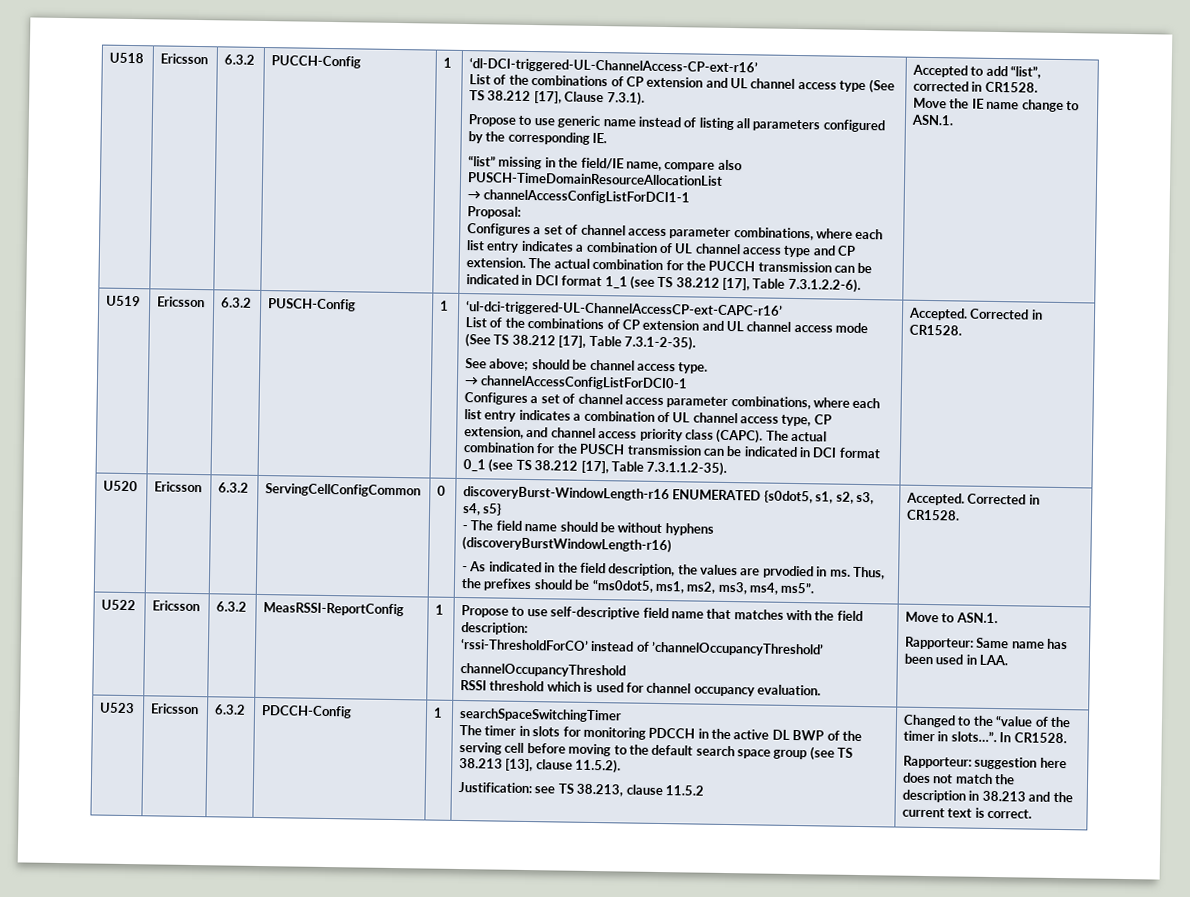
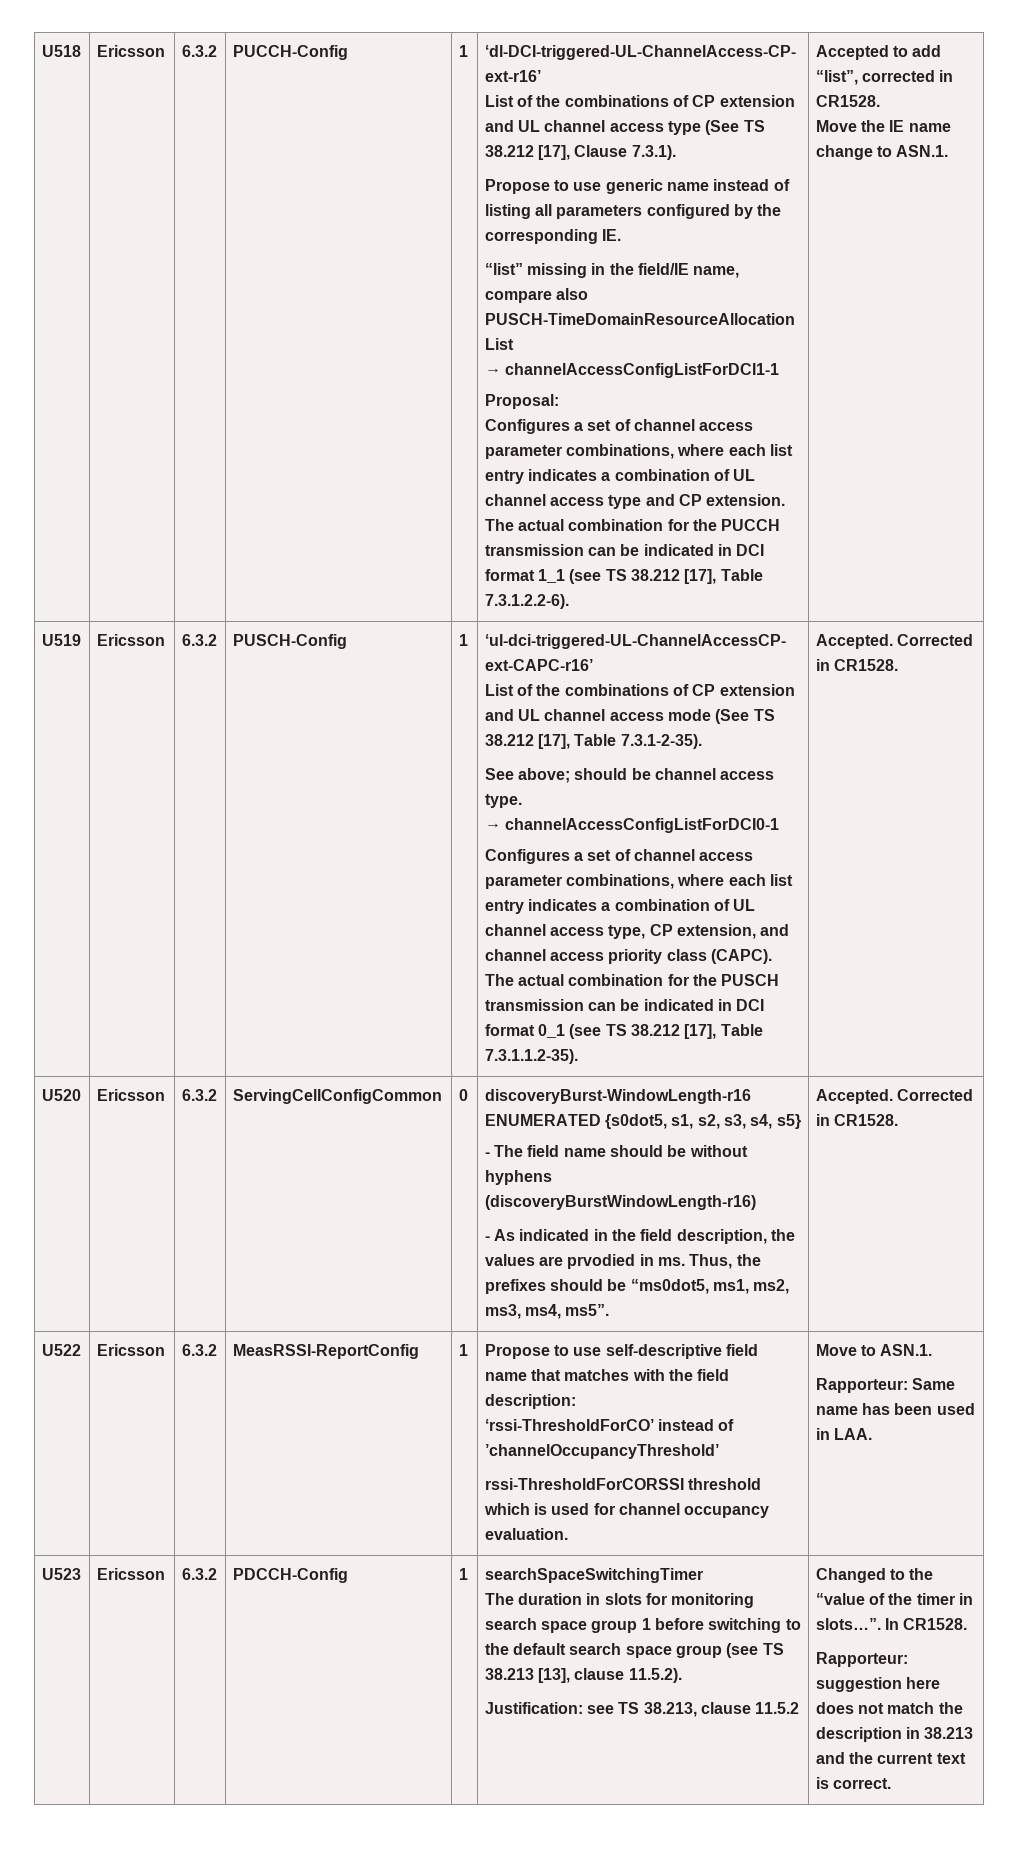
[460,663,627,678] [460,680,488,691] channelOccupancyThreshold // RSSI -> [484,1478,684,1490] rssi-ThresholdForCORSSI
[484,725,517,736] timer -> [518,1593,583,1605] duration
[648,727,862,742] [459,742,612,757] PDCCH in the active DL BWP of the serving cell before moving -> [484,1618,782,1633] search space group 1 before switching

